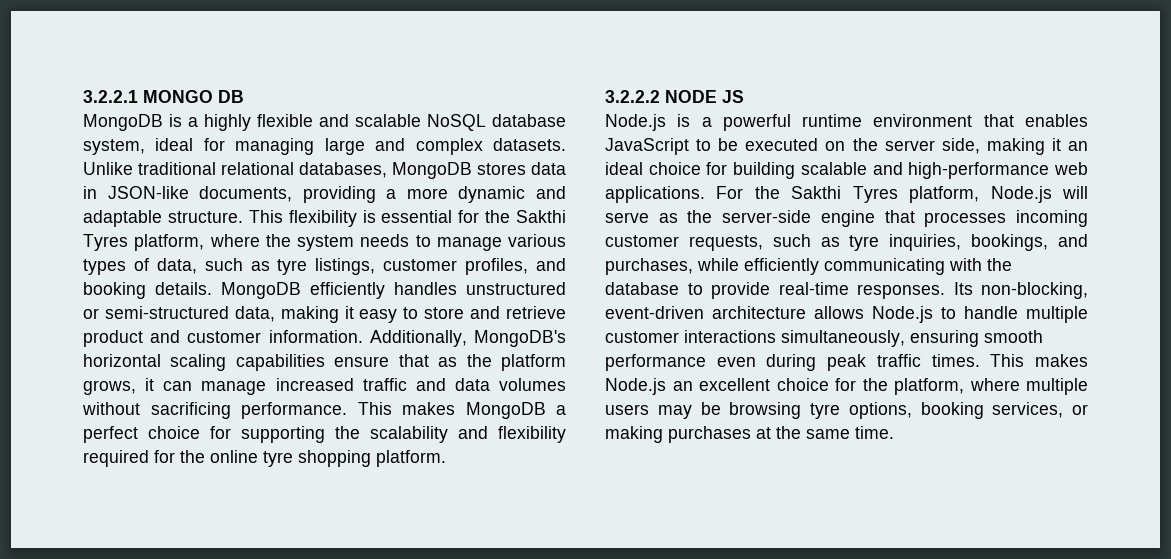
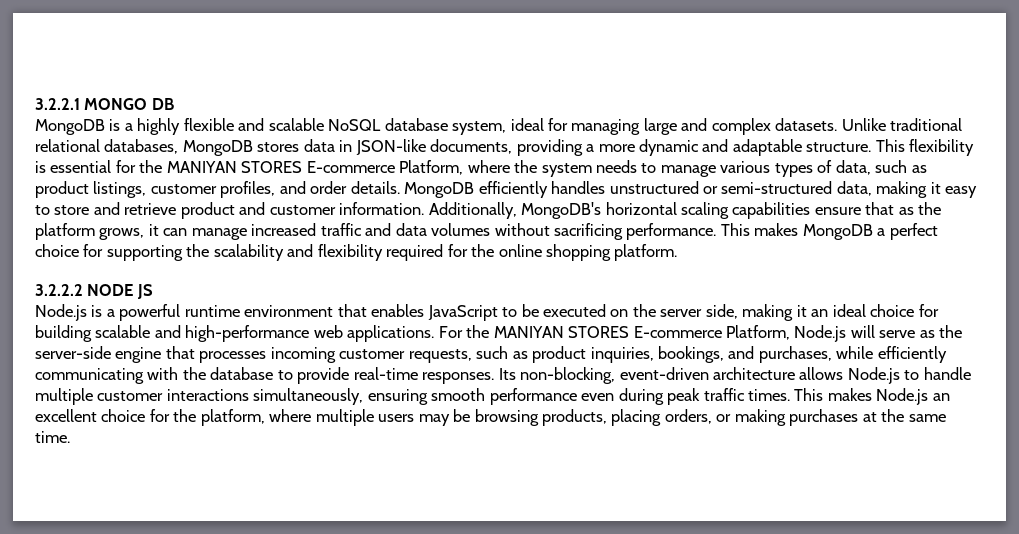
[516,210,566,223] [83,234,205,251] Sakthi Tyres platform, -> [166,160,464,175] MANIYAN STORES E-commerce Platform,
[277,259,308,275] tyre -> [35,181,89,198] product
[83,282,146,299] booking -> [310,181,348,194] order
[263,451,293,467] tyre -> (542, 250) none
[791,186,980,203] Sakthi Tyres platform, -> [493,325,790,340] MANIYAN STORES E-commerce Platform,
[849,235,880,251] tyre -> [532,346,587,363] product
[810,402,1064,419] tyre options, booking services, -> [542,409,712,426] products, placing orders,

